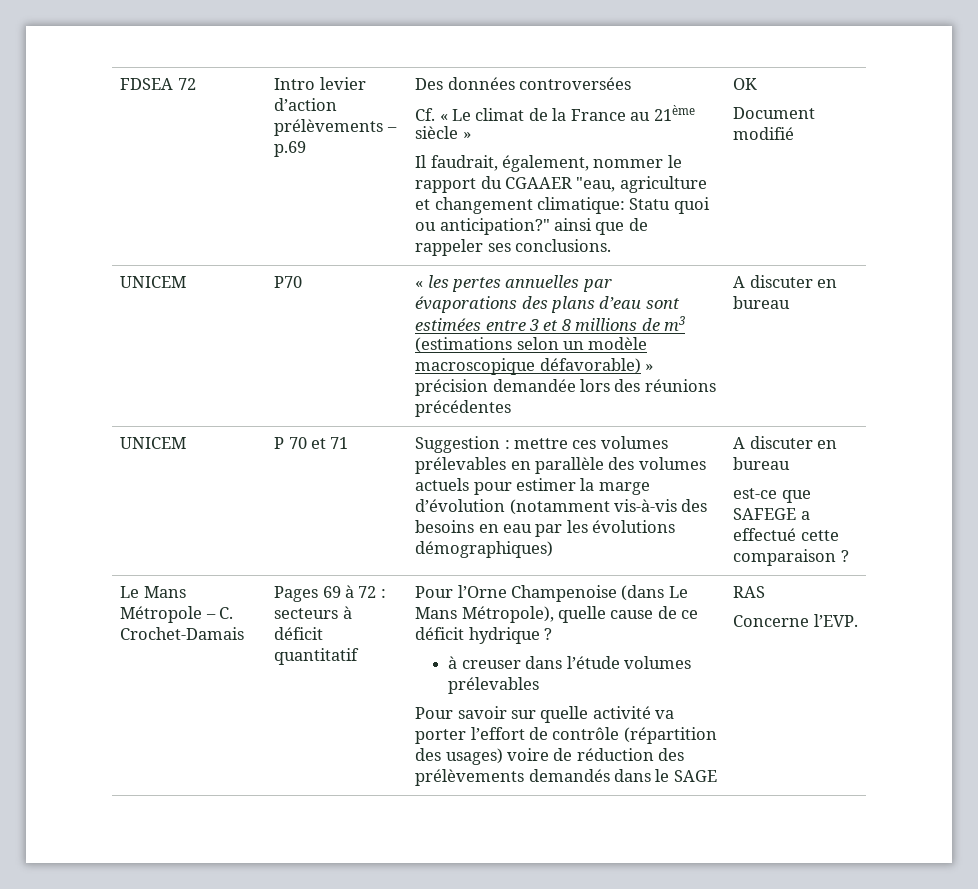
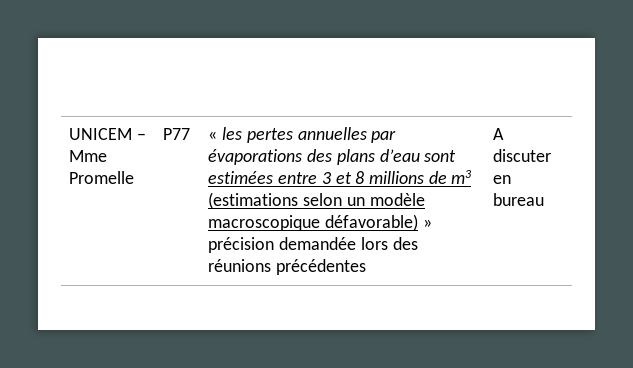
[120,78,196,90] [274,77,366,90] [274,98,338,111] [274,119,397,136] [274,141,307,157] [415,77,632,90] [415,105,695,121] [415,126,471,139] [415,155,682,172] [415,176,707,193] [415,197,710,214] [415,218,648,235] [415,239,612,256] [733,78,758,90] [733,107,816,119] [733,127,795,140] [120,276,187,288] [274,276,303,288] FDSEA 72 | Intro levier d’action prélèvements – p.69 | Des données controversées // Cf. « Le climat de la France au 21ème siècle » // Il faudrait, également, nommer le rapport du CGAAER "eau, agriculture et changement climatique: Statu quoi ou anticipation?" ainsi que de rappeler ses conclusions. | OK // Document modifié // UNICEM | P70 -> [69,128,147,140] [69,150,108,162] [69,171,135,184] [163,128,191,140] UNICEM – Mme Promelle | P77
[120,437,187,449] [274,437,349,449] [415,436,668,453] [415,457,706,474] [415,478,650,495] [415,499,708,515] [415,520,676,537] [415,541,554,558] [733,436,838,449] [733,457,791,470] [733,488,811,503] [733,508,810,520] [733,528,839,541] [733,549,849,566] [120,586,186,598] [120,606,234,623] [120,627,245,640] [274,585,386,602] [274,606,352,619] [274,627,324,640] [274,648,360,665] [415,585,688,602] [415,606,699,623] [415,627,553,644] [448,656,692,669] [448,677,540,694] [415,706,675,723] [415,727,717,744] [415,748,685,765] [415,769,717,786] [733,586,766,598] [733,614,858,627] // UNICEM | P 70 et 71 | Suggestion : mettre ces volumes prélevables en parallèle des volumes actuels pour estimer la marge d’évolution (notamment vis-à-vis des besoins en eau par les évolutions démographiques) | A discuter en bureau // est-ce que SAFEGE a effectué cette comparaison ? // Le Mans Métropole – C. Crochet-Damais | Pages 69 à 72 : secteurs à déficit quantitatif | Pour l’Orne Champenoise (dans Le Mans Métropole), quelle cause de ce déficit hydrique ? // à creuser dans l’étude volumes prélevables // Pour savoir sur quelle activité va porter l’effort de contrôle (répartition des usages) voire de réduction des prélèvements demandés dans le SAGE | RAS // Concerne l’EVP. -> (545, 199) none

